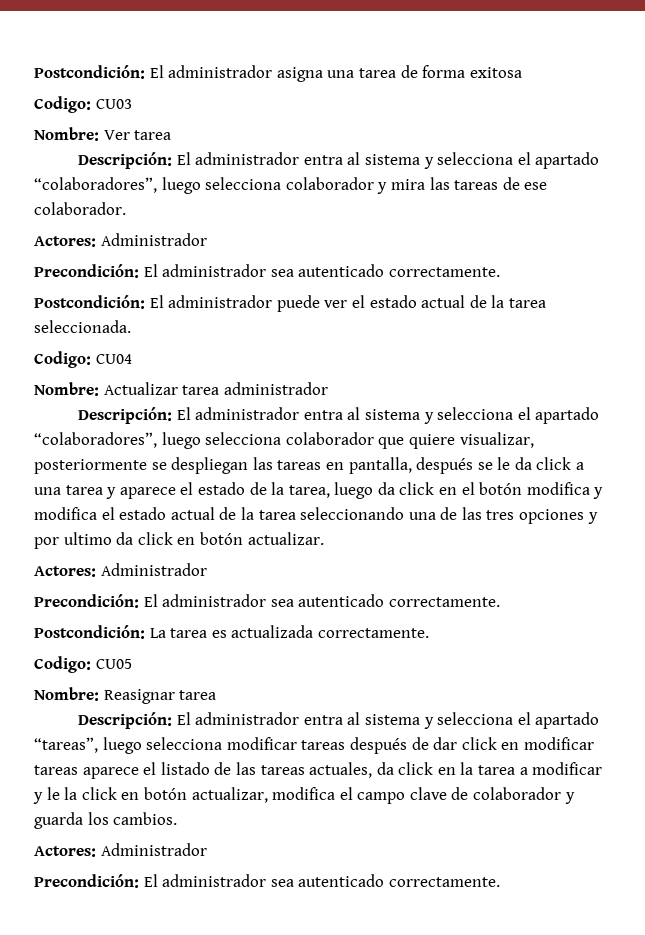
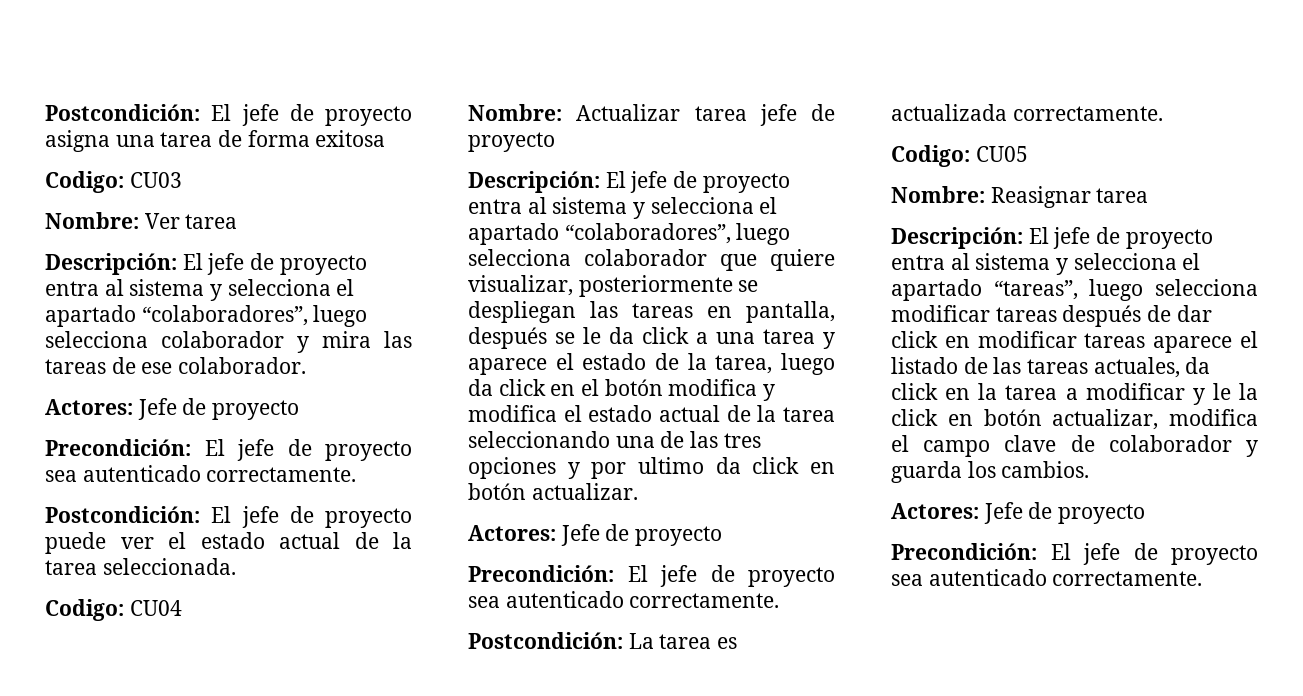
[34,65,273,79] Postcondición: El administrador -> [45,104,412,126] Postcondición: El jefe de proyecto
[195,152,300,165] administrador -> [207,253,367,275] jefe de proyecto
[100,233,207,246] [34,264,267,278] Administrador // Precondición: El administrador -> [137,398,300,420] [45,439,412,461] Jefe de proyecto // Precondición: El jefe de proyecto
[168,295,273,308] administrador -> [241,506,412,528] jefe de proyecto
[223,382,328,395] [78,407,300,424] administrador // Descripción: El administrador -> [759,104,835,126] [468,132,555,152] [468,171,790,193] jefe de proyecto // Descripción: El jefe de proyecto
[100,563,207,576] [34,594,267,608] Administrador // Precondición: El administrador -> [560,524,723,546] [468,565,835,587] Jefe de proyecto // Precondición: El jefe de proyecto
[195,712,300,725] administrador -> [1053,227,1213,249] jefe de proyecto
[100,843,207,856] [34,874,267,888] Administrador // Precondición: El administrador -> [983,502,1146,524] [891,543,1258,565] Jefe de proyecto // Precondición: El jefe de proyecto

